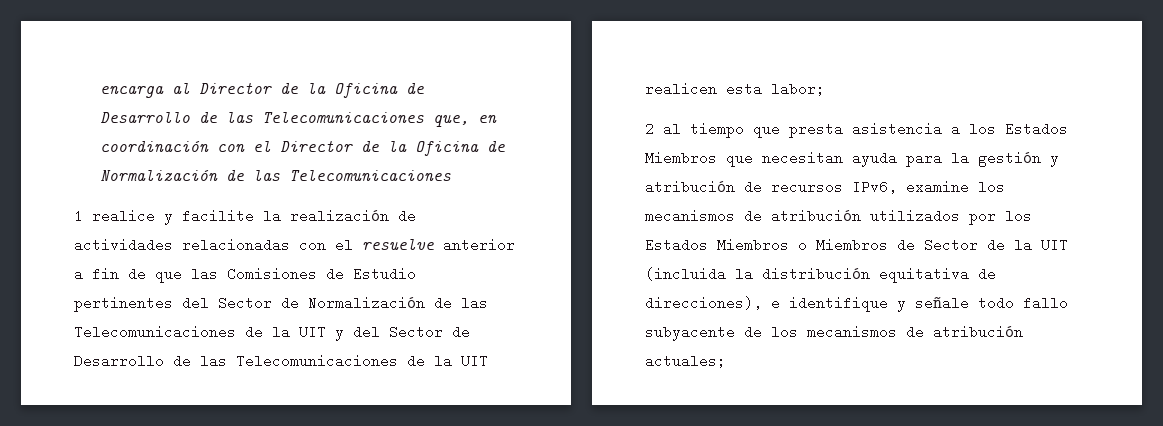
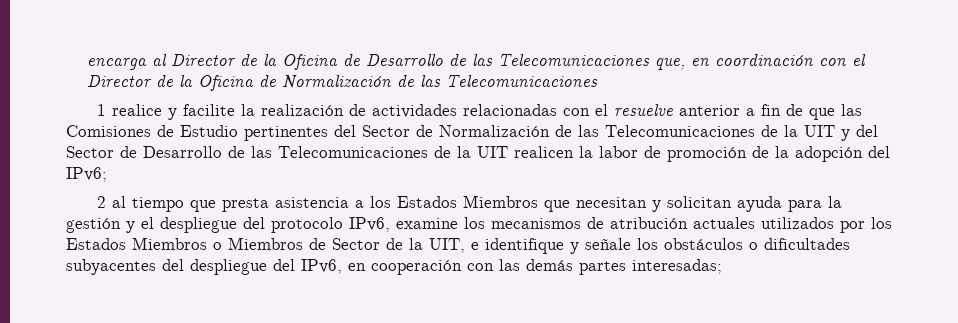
[726,82,825,96] esta labor; -> [579,146,890,162] [66,167,107,182] la labor de promoción de la adopción del IPv6;
(843, 158) none -> [652,196,733,212] y solicitan
[645,180,843,194] atribución de recursos -> [141,217,343,233] el despliegue del protocolo
(861, 216) none -> [693,217,755,229] actuales
[1041,238,1068,252] [645,267,996,283] [645,296,1068,312] [645,325,1023,341] [645,354,726,368] UIT (incluida la distribución equitativa de direcciones), e identifique y señale todo fallo subyacente de los mecanismos de atribución actuales; -> [429,238,850,254] [66,259,722,275] UIT, e identifique y señale los obstáculos o dificultades subyacentes del despliegue del IPv6, en cooperación con las demás partes interesadas;

